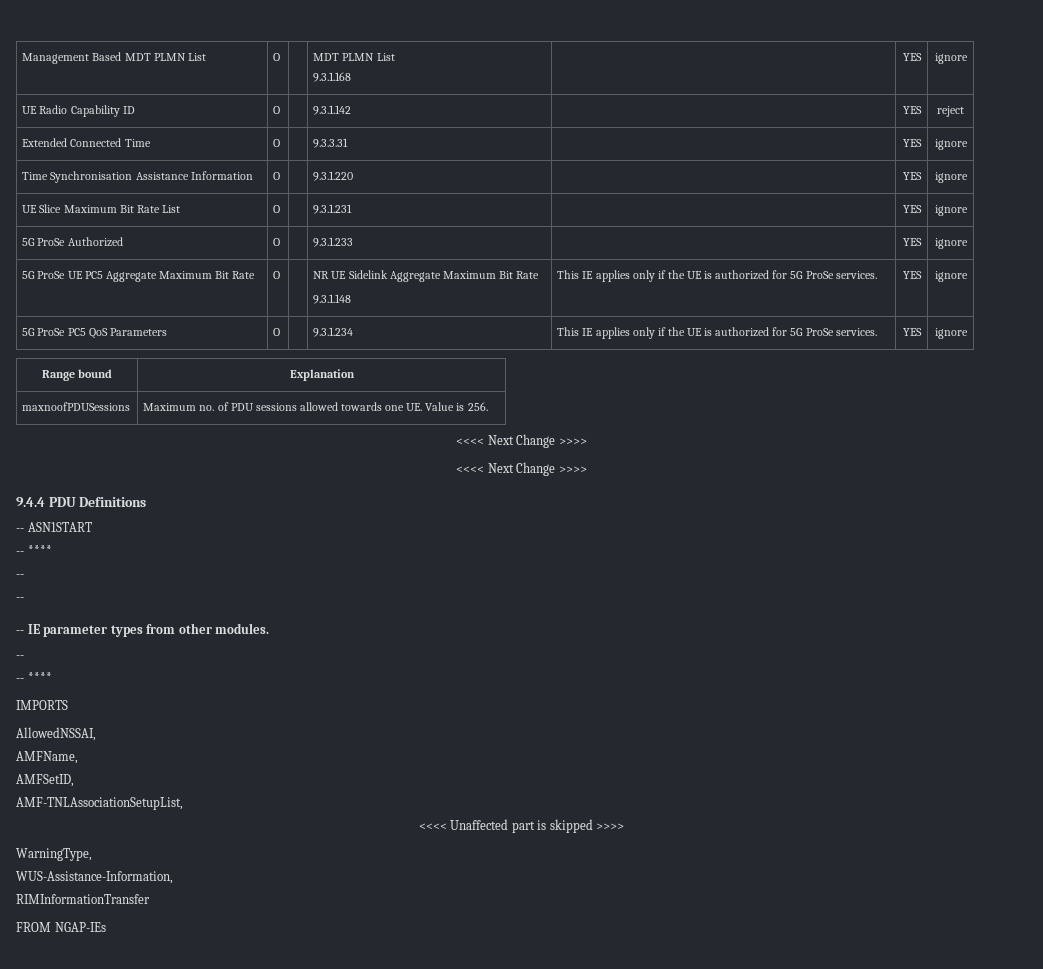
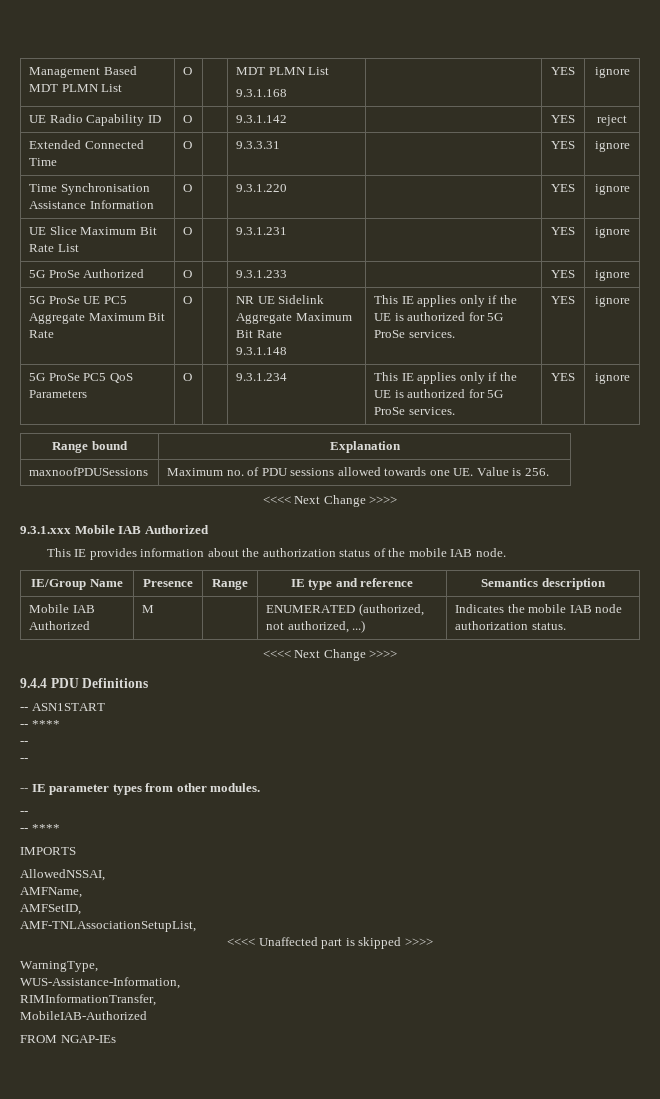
(587, 441) none -> [20,525,209,534] [46,548,506,560] [31,579,123,590] [143,579,193,587] [212,579,248,590] [290,578,414,590] [481,578,606,590] [29,604,95,613] [29,621,91,630] [142,605,155,613] [266,603,424,616] [266,620,366,633] [455,604,623,613] [455,621,566,630] // 9.3.1.xxx Mobile IAB Authorized // This IE provides information about the authorization status of the mobile IAB node. // IE/Group Name | Presence | Range | IE type and reference | Semantics description // Mobile IAB Authorized | M | | ENUMERATED (authorized, not authorized, ...) | Indicates the mobile IAB node authorization status.
[16,894,150,904] RIMInformationTransfer -> [20,994,156,1006] [20,1011,147,1020] RIMInformationTransfer, // MobileIAB-Authorized

